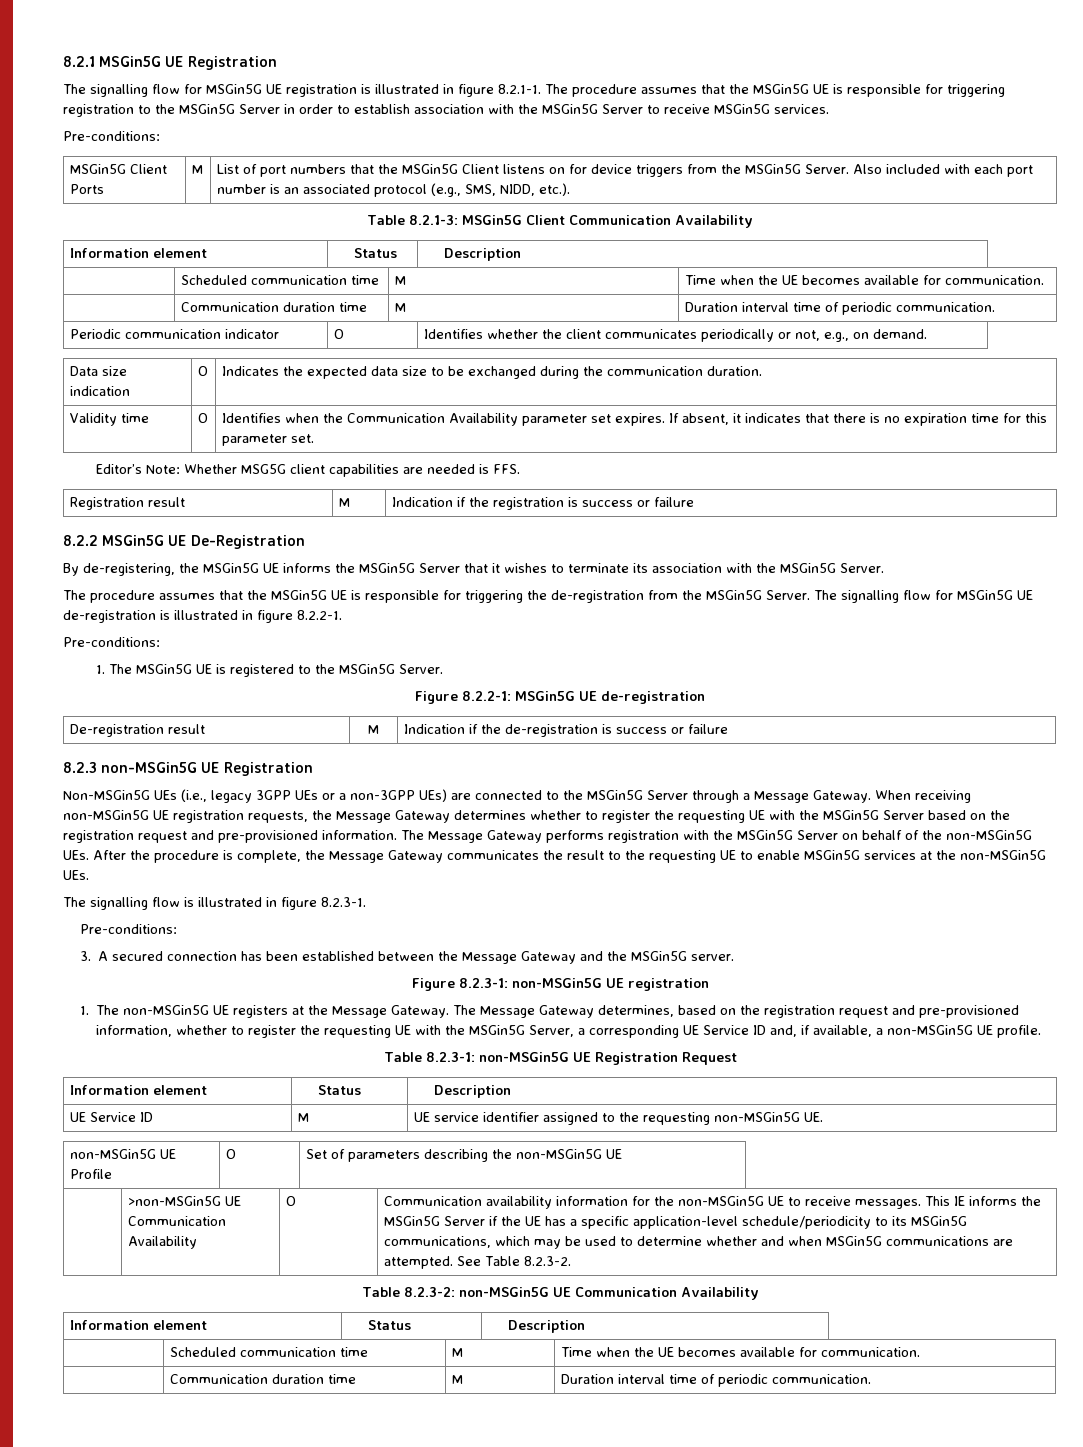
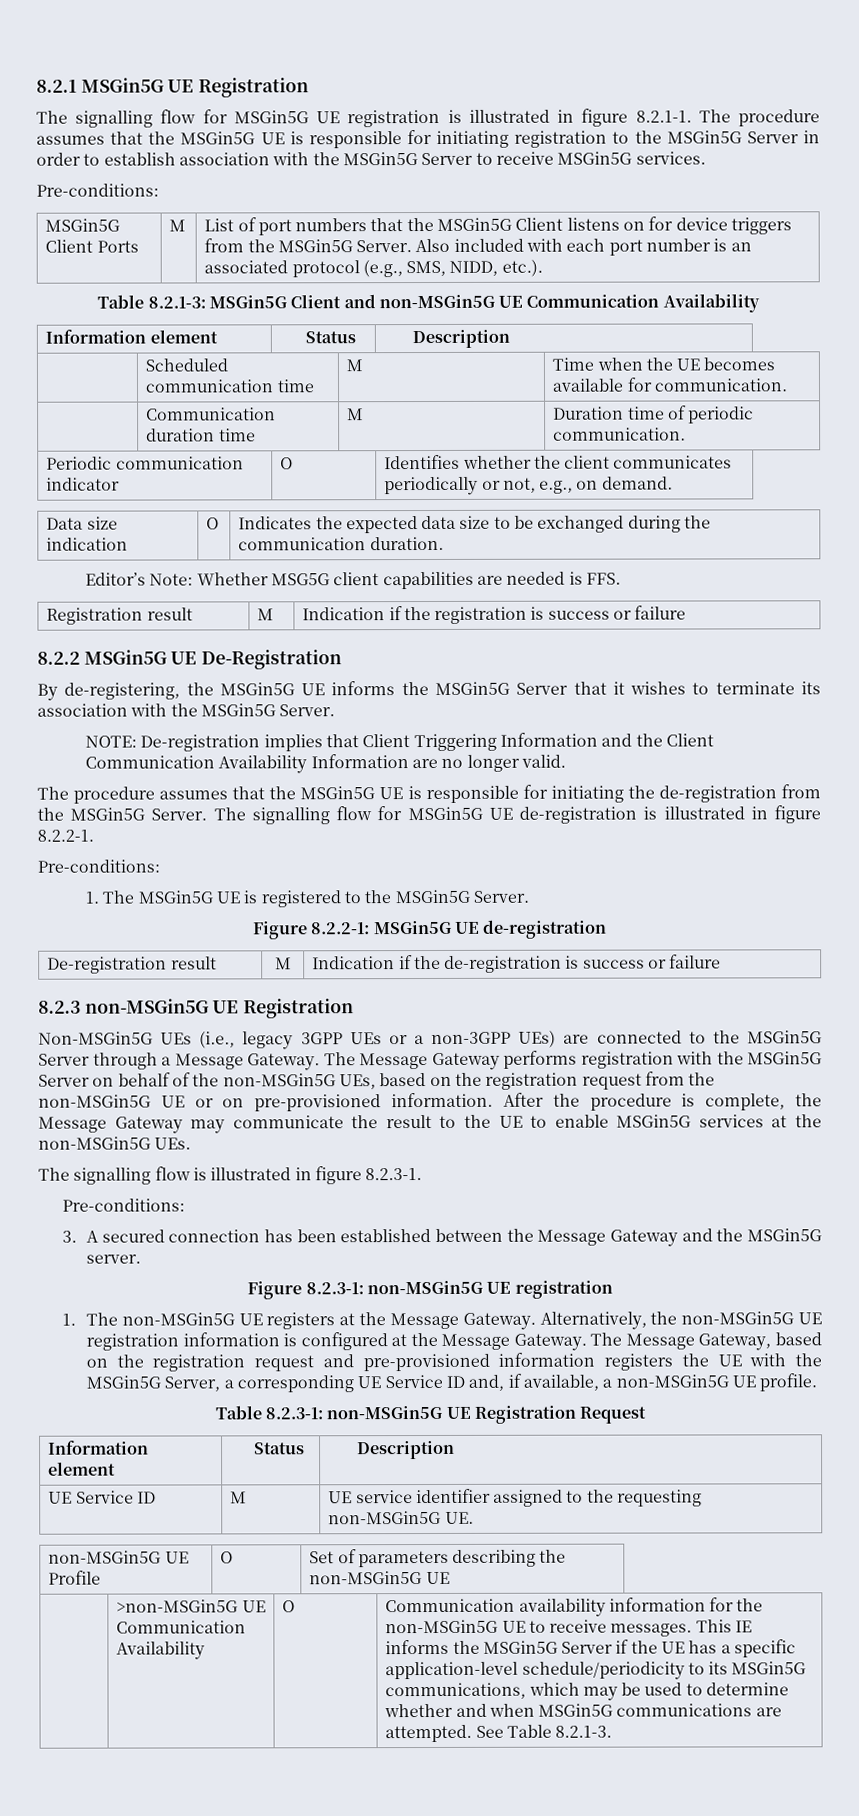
[947,84,1005,97] triggering -> [436,130,510,148] initiating
(565, 220) none -> [343,294,524,309] and non-MSGin5G UE
[741,302,789,312] interval -> (625, 413) none
[69,413,149,426] [197,413,208,423] [221,413,1047,426] [221,434,314,446] // Validity time | O | Identifies when the Communication Availability parameter set expires. If absent, it indicates that there is no expiration time for this parameter set. -> (444, 543) none
(884, 568) none -> [84,732,714,752] [84,754,566,774] // NOTE: De-registration implies that Client Triggering Information and the Client Communication Availability Information are no longer valid.
[465,590,523,603] triggering -> [550,785,624,803] initiating
[875,790,971,803] [63,810,1010,823] [63,830,397,843] When receiving non-MSGin5G UE registration requests, the Message Gateway determines whether to register the requesting UE with the MSGin5G Server based on the registration request and pre-provisioned information. -> (320, 1062) none
[63,850,89,860] UEs. -> [338,1071,716,1090] [38,1092,494,1112] UEs, based on the registration request from the non-MSGin5G UE or on pre-provisioned information.
[447,850,539,860] communicates -> [190,1115,344,1134] may communicate
[649,850,716,863] requesting -> (491, 1121) none
[453,1005,1020,1018] [96,1025,392,1038] The Message Gateway determines, based on the registration request and pre-provisioned information, whether to register the requesting -> [539,1311,822,1330] [85,1332,822,1351] [85,1352,709,1372] Alternatively, the non-MSGin5G UE registration information is configured at the Message Gateway. The Message Gateway, based on the registration request and pre-provisioned information registers the
[523,1256,571,1266] [361,1287,759,1300] [69,1320,207,1330] [367,1320,411,1330] [507,1320,585,1333] [169,1347,368,1357] [451,1348,463,1357] [560,1347,920,1357] [169,1374,356,1384] [451,1375,463,1384] [560,1374,871,1387] 8.2.3-2. // Table 8.2.3-2: non-MSGin5G UE Communication Availability // Information element | Status | Description // | Scheduled communication time | M | Time when the UE becomes available for communication. // | Communication duration time | M | Duration interval time of periodic communication. -> [555,1725,613,1738] 8.2.1-3.

